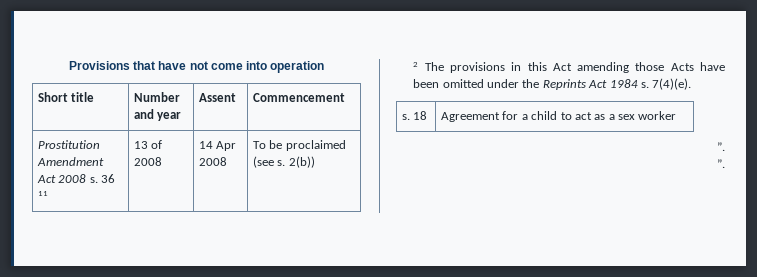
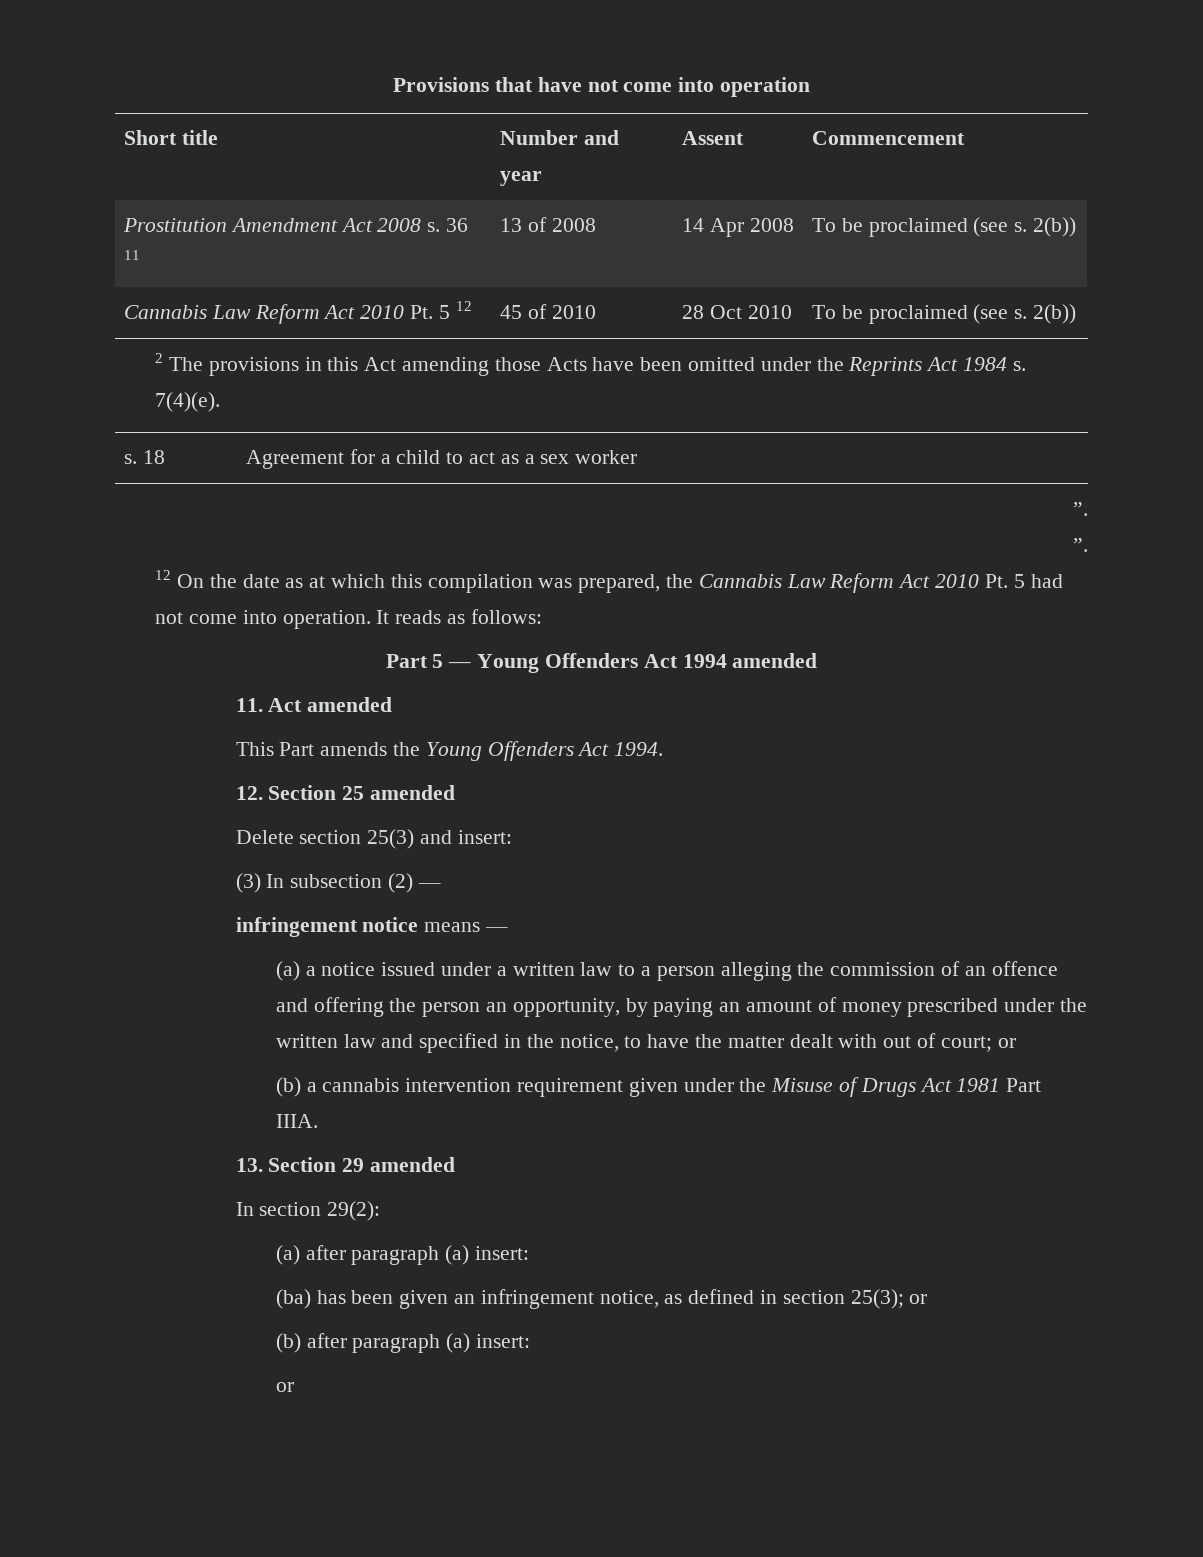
(315, 162) none -> [123,301,472,324] [499,304,596,319] [681,305,792,319] [811,304,1076,324] // Cannabis Law Reform Act 2010 Pt. 5 12 | 45 of 2010 | 28 Oct 2010 | To be proclaimed (see s. 2(b))
(725, 163) none -> [155,570,1063,593] [155,609,542,629] [385,653,818,673] [235,697,393,712] [235,741,664,761] [235,785,456,800] [235,829,512,849] [235,873,441,893] [235,917,509,937] [275,961,1058,981] [275,997,1088,1017] [275,1033,1016,1053] [275,1077,1042,1097] [275,1114,318,1128] [235,1157,456,1172] [235,1201,381,1221] [275,1245,530,1265] [275,1289,928,1309] [275,1333,531,1353] [275,1382,294,1392] // 12 On the date as at which this compilation was prepared, the Cannabis Law Reform Act 2010 Pt. 5 had not come into operation. It reads as follows: // Part 5 — Young Offenders Act 1994 amended // 11. Act amended // This Part amends the Young Offenders Act 1994. // 12. Section 25 amended // Delete section 25(3) and insert: // (3) In subsection (2) — // infringement notice means — // (a) a notice issued under a written law to a person alleging the commission of an offence and offering the person an opportunity, by paying an amount of money prescribed under the written law and specified in the notice, to have the matter dealt with out of court; or // (b) a cannabis intervention requirement given under the Misuse of Drugs Act 1981 Part IIIA. // 13. Section 29 amended // In section 29(2): // (a) after paragraph (a) insert: // (ba) has been given an infringement notice, as defined in section 25(3); or // (b) after paragraph (a) insert: // or

